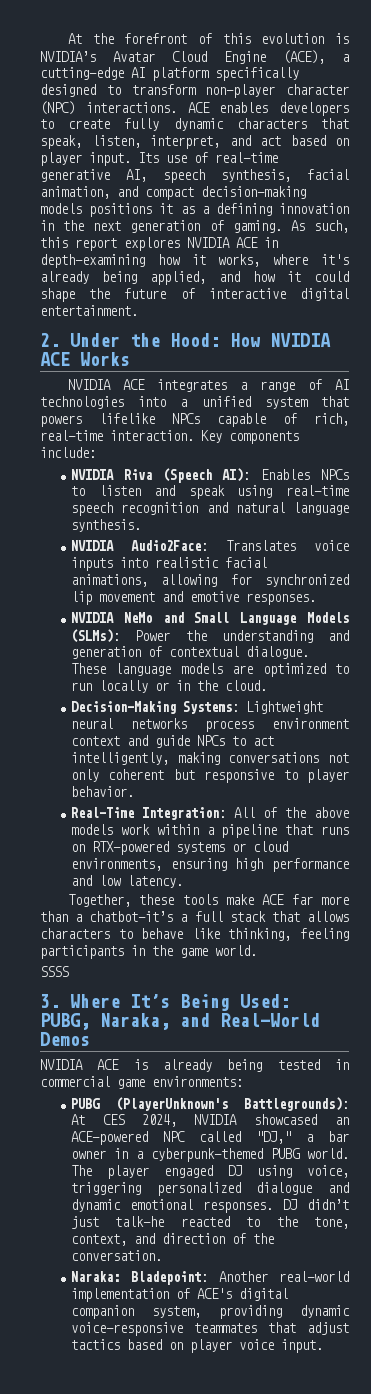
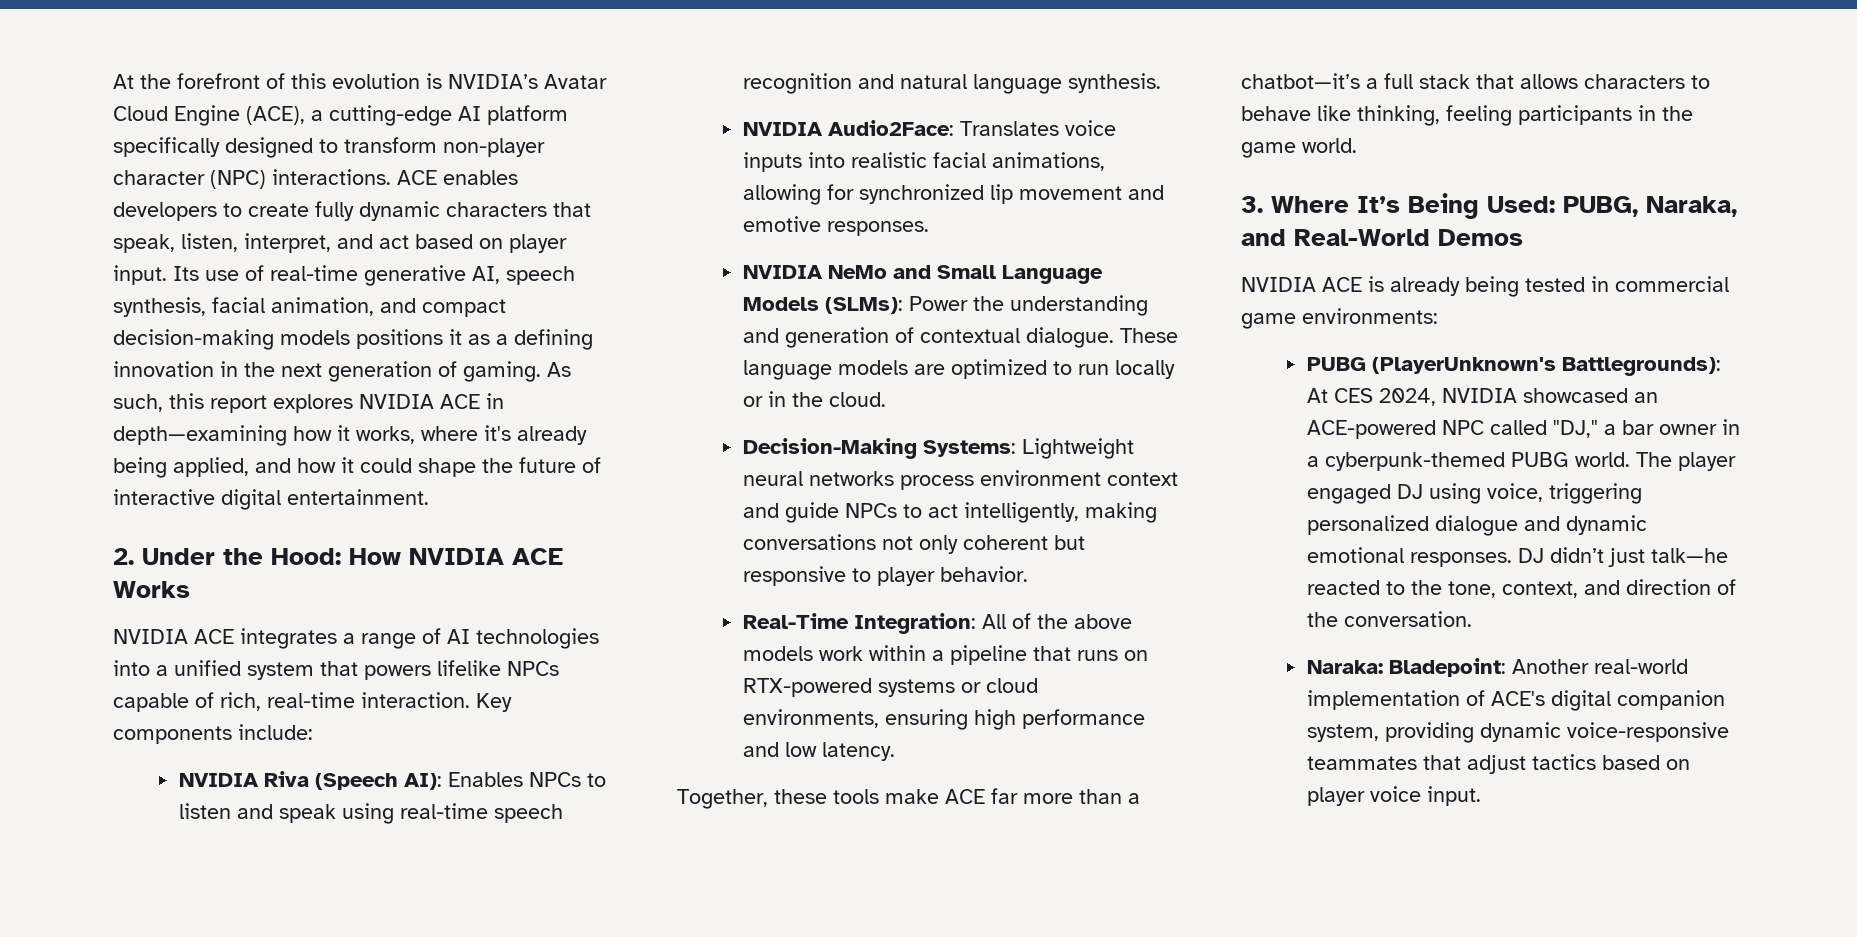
[40,966,69,977] // SSSS -> (1357, 145) none

